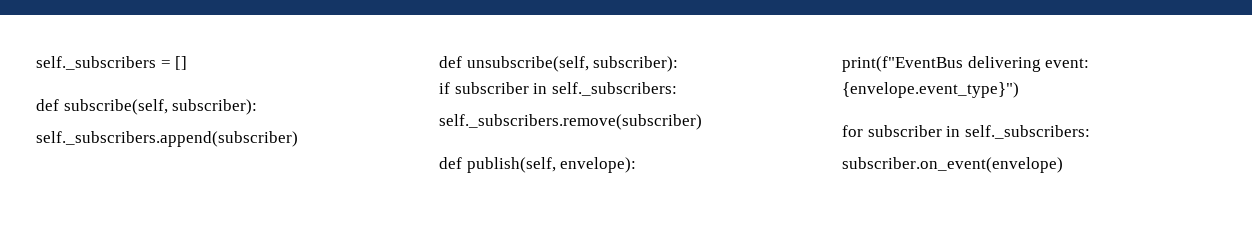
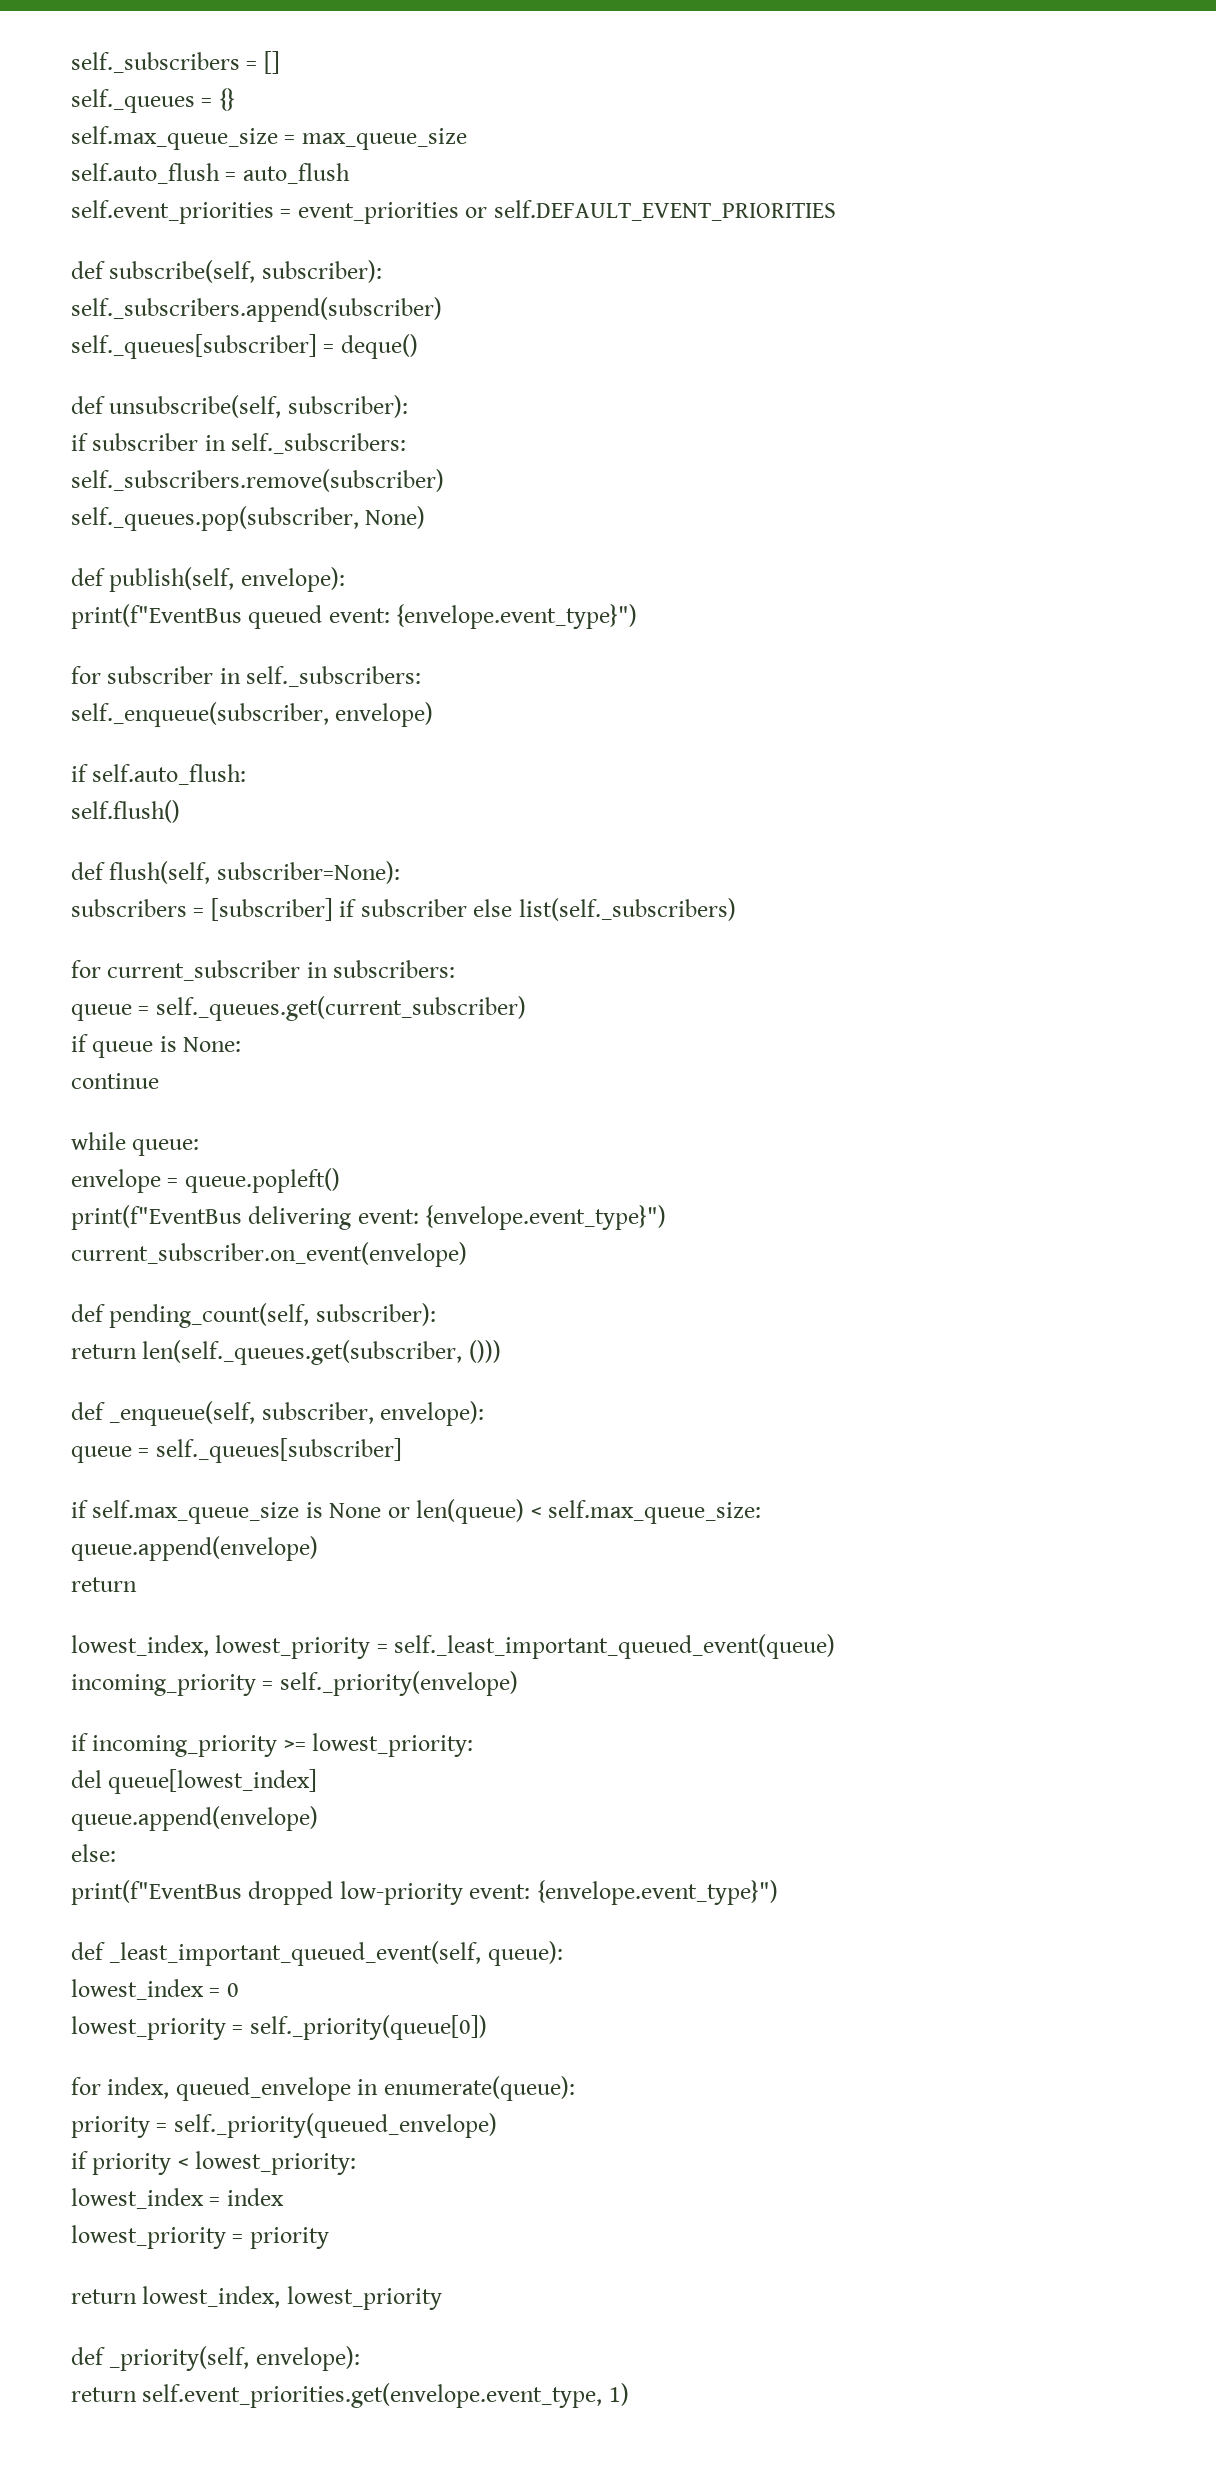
(188, 63) none -> [71,88,235,113] [71,126,467,150] [71,163,350,184] [71,200,836,224] // self._queues = {} // self.max_queue_size = max_queue_size // self.auto_flush = auto_flush // self.event_priorities = event_priorities or self.DEFAULT_EVENT_PRIORITIES
(298, 139) none -> [71,334,418,359] // self._queues[subscriber] = deque()
(702, 122) none -> [71,506,426,531] // self._queues.pop(subscriber, None)
[967,56,1041,72] delivering -> [248,605,323,629] queued
[842,157,1063,173] subscriber.on_event(envelope) -> [71,702,434,727] [71,764,247,785] [71,800,180,823] [71,861,400,884] [71,898,736,921] [71,960,456,981] [71,996,526,1021] [71,1034,242,1058] [71,1073,159,1089] [71,1132,200,1156] [71,1168,340,1193] [71,1205,667,1230] [71,1242,467,1267] [71,1303,436,1328] [71,1340,501,1365] [71,1401,485,1426] [71,1438,402,1463] [71,1499,762,1524] [71,1536,318,1561] [71,1577,137,1592] [71,1634,836,1659] [71,1671,518,1696] [71,1733,474,1757] [71,1769,318,1794] [71,1806,318,1831] [71,1844,116,1862] [71,1880,778,1905] [71,1941,563,1966] [71,1979,239,2000] [71,2015,487,2040] [71,2076,575,2101] [71,2113,497,2138] [71,2151,357,2175] [71,2188,284,2209] [71,2225,329,2249] [71,2286,442,2310] [71,2346,360,2371] [71,2383,629,2408] self._enqueue(subscriber, envelope) // if self.auto_flush: // self.flush() // def flush(self, subscriber=None): // subscribers = [subscriber] if subscriber else list(self._subscribers) // for current_subscriber in subscribers: // queue = self._queues.get(current_subscriber) // if queue is None: // continue // while queue: // envelope = queue.popleft() // print(f"EventBus delivering event: {envelope.event_type}") // current_subscriber.on_event(envelope) // def pending_count(self, subscriber): // return len(self._queues.get(subscriber, ())) // def _enqueue(self, subscriber, envelope): // queue = self._queues[subscriber] // if self.max_queue_size is None or len(queue) < self.max_queue_size: // queue.append(envelope) // return // lowest_index, lowest_priority = self._least_important_queued_event(queue) // incoming_priority = self._priority(envelope) // if incoming_priority >= lowest_priority: // del queue[lowest_index] // queue.append(envelope) // else: // print(f"EventBus dropped low-priority event: {envelope.event_type}") // def _least_important_queued_event(self, queue): // lowest_index = 0 // lowest_priority = self._priority(queue[0]) // for index, queued_envelope in enumerate(queue): // priority = self._priority(queued_envelope) // if priority < lowest_priority: // lowest_index = index // lowest_priority = priority // return lowest_index, lowest_priority // def _priority(self, envelope): // return self.event_priorities.get(envelope.event_type, 1)

